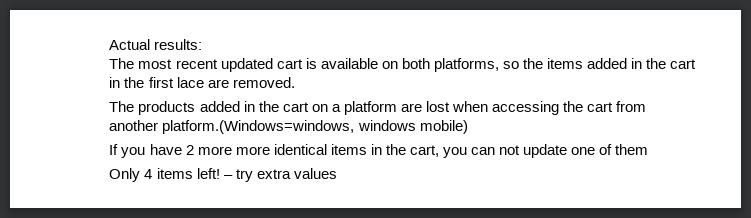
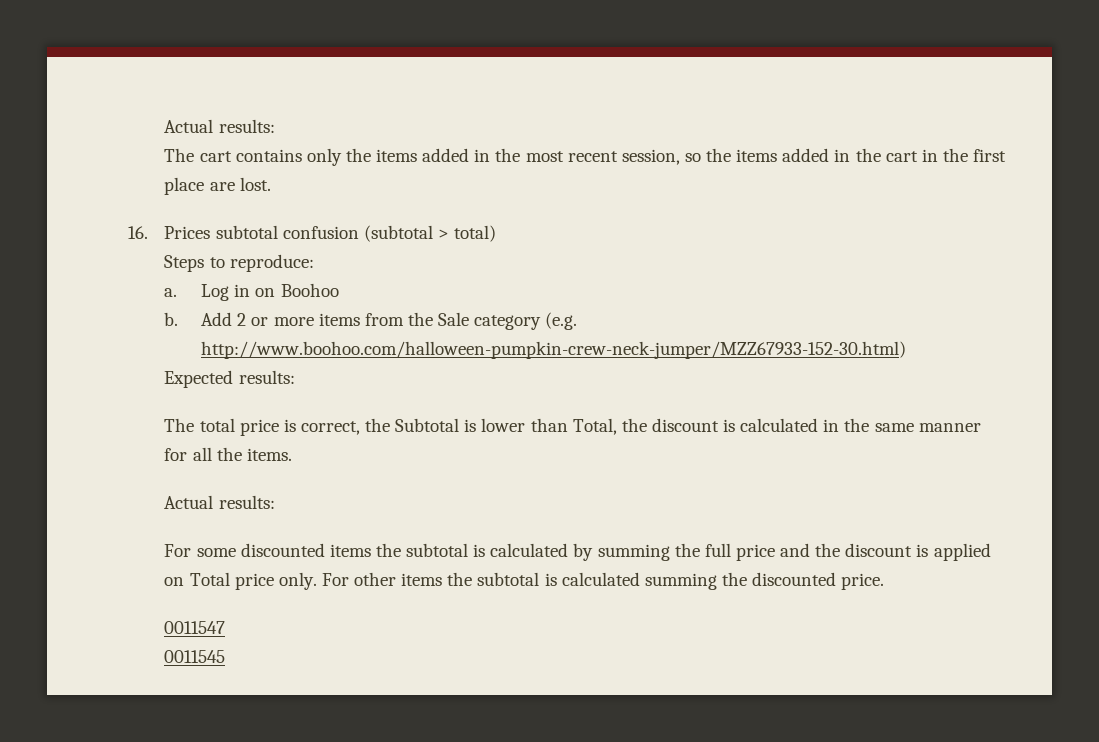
[138,58,499,72] most recent updated cart is available on both platforms, -> [199,148,680,166] cart contains only the items added in the most recent session,
[176,77,295,88] [109,101,647,115] [109,120,468,134] [109,144,649,158] [109,168,337,182] lace are removed. // The products added in the cart on a platform are lost when accessing the cart from another platform.(Windows=windows, windows mobile) // If you have 2 more more identical items in the cart, you can not update one of them // Only 4 items left! – try extra values -> [164,177,271,195] [127,225,497,242] [164,254,314,272] [164,283,339,301] [164,312,578,330] [201,341,907,359] [164,370,295,388] [164,418,981,436] [164,447,292,461] [164,495,275,509] [164,543,991,561] [164,572,885,590] [164,621,226,634] [164,650,226,663] place are lost. // 16. Prices subtotal confusion (subtotal > total) // Steps to reproduce: // a. Log in on Boohoo // b. Add 2 or more items from the Sale category (e.g. http://www.boohoo.com/halloween-pumpkin-crew-neck-jumper/MZZ67933-152-30.html) // Expected results: // The total price is correct, the Subtotal is lower than Total, the discount is calculated in the same manner for all the items. // Actual results: // For some discounted items the subtotal is calculated by summing the full price and the discount is applied on Total price only. For other items the subtotal is calculated summing the discounted price. // 0011547 // 0011545

